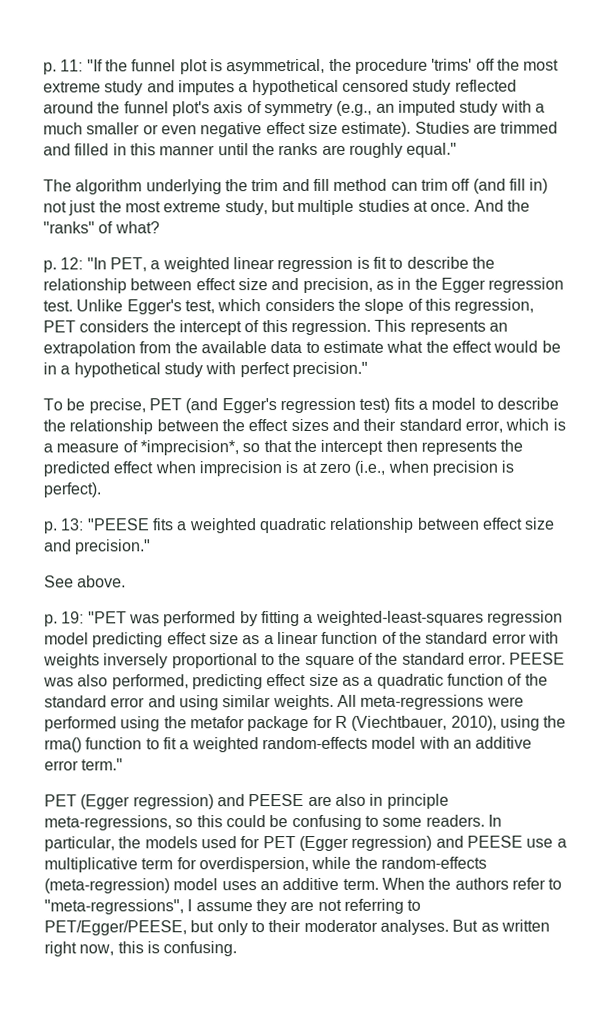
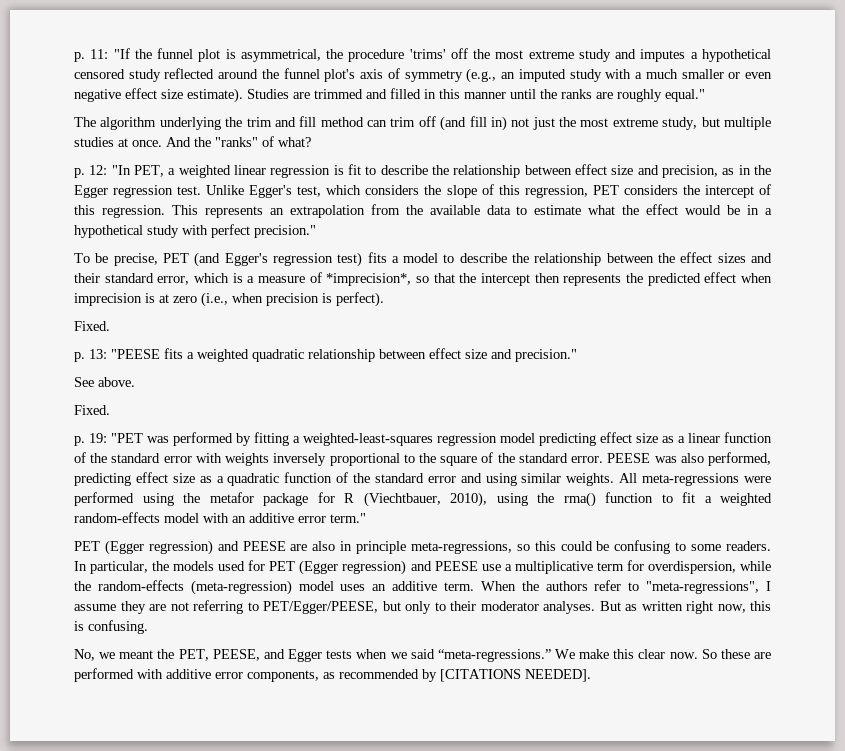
(101, 490) none -> [74,321,110,331] // Fixed.
(127, 581) none -> [74,405,110,415] // Fixed.
(238, 949) none -> [74,649,771,662] [74,668,591,682] // No, we meant the PET, PEESE, and Egger tests when we said “meta-regressions.” We make this clear now. So these are performed with additive error components, as recommended by [CITATIONS NEEDED].

